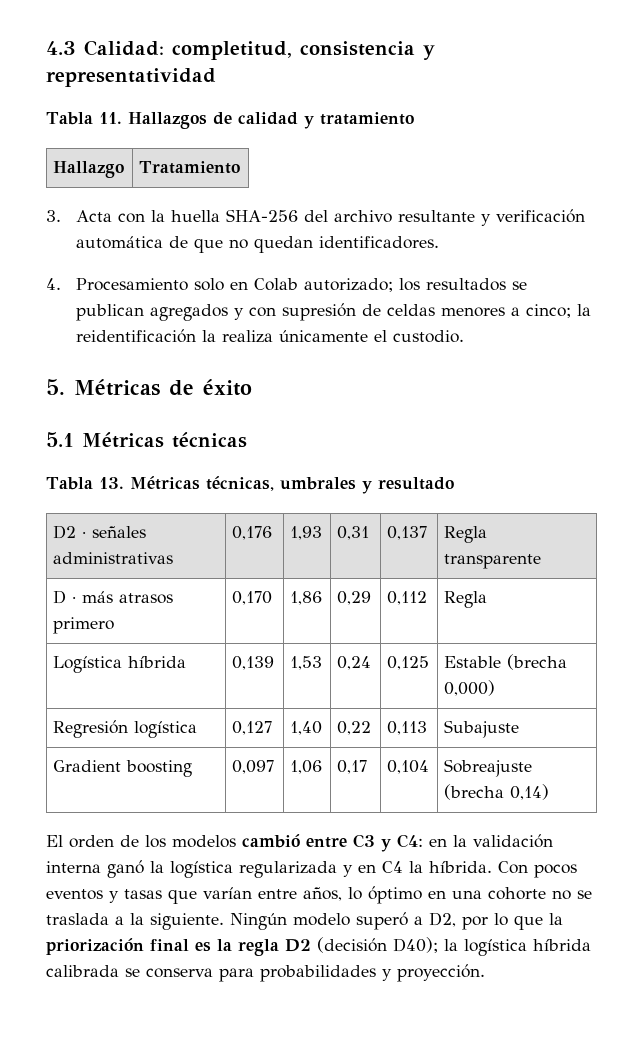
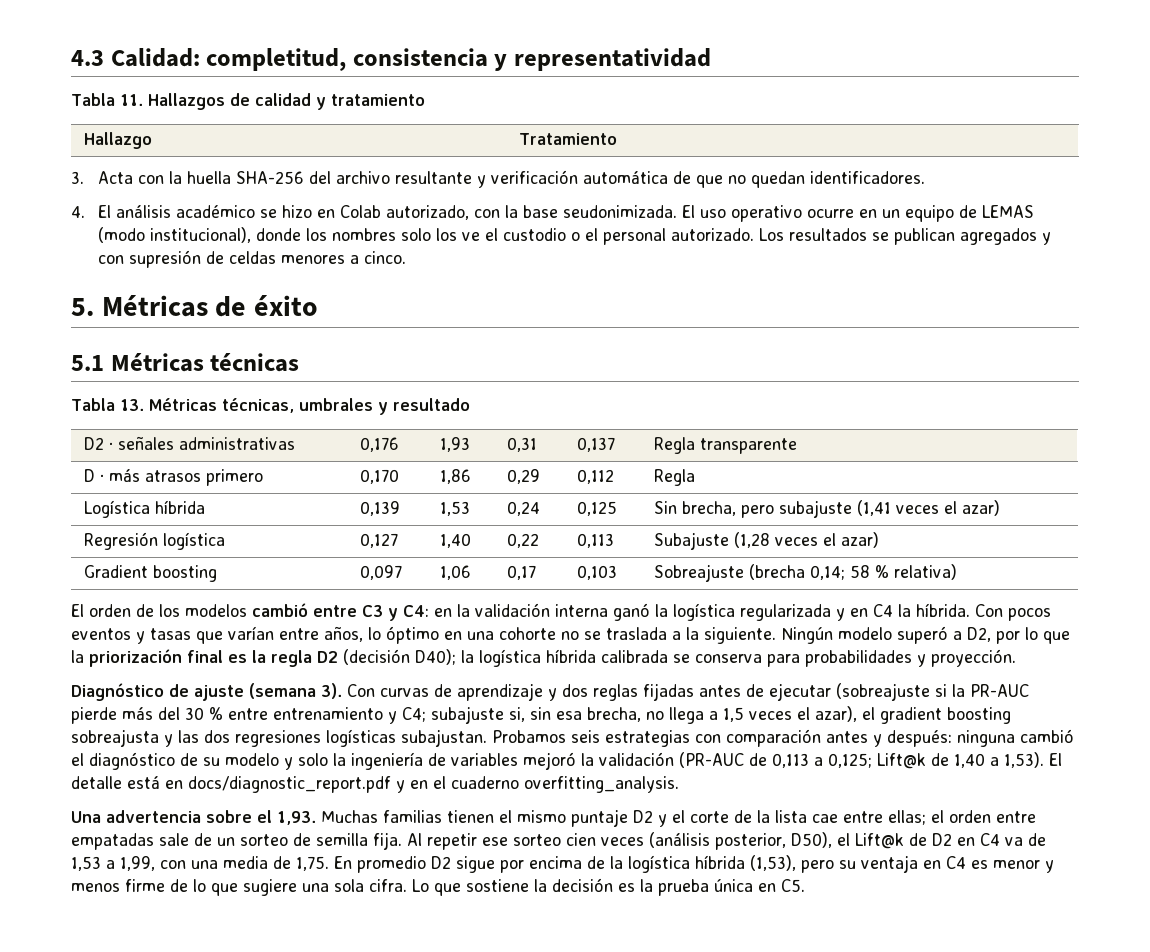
[75,278,420,292] Procesamiento solo en Colab autorizado; los -> [97,205,1034,222] [97,227,784,245] El análisis académico se hizo en Colab autorizado, con la base seudonimizada. El uso operativo ocurre en un equipo de LEMAS (modo institucional), donde los nombres solo los ve el custodio o el personal autorizado. Los
[525,304,591,318] [75,329,464,343] cinco; la reidentificación la realiza únicamente el custodio. -> [363,251,406,264] cinco.
[444,654,568,670] [444,680,496,696] Estable (brecha 0,000) -> [654,500,1001,518] Sin brecha, pero subajuste (1,41 veces el azar)
(520, 729) none -> [734,532,880,548] (1,28 veces el azar)
[387,760,430,774] 0,104 -> [577,565,618,580] 0,103
[510,784,550,800] 0,14) -> [810,564,958,580] 0,14; 58 % relativa)
(485, 973) none -> [71,683,1029,701] [71,706,1011,724] [71,729,1074,747] [71,752,1062,770] [71,776,679,793] [71,809,1036,827] [71,832,1046,850] [71,855,1054,873] [71,878,805,896] // Diagnóstico de ajuste (semana 3). Con curvas de aprendizaje y dos reglas fijadas antes de ejecutar (sobreajuste si la PR-AUC pierde más del 30 % entre entrenamiento y C4; subajuste si, sin esa brecha, no llega a 1,5 veces el azar), el gradient boosting sobreajusta y las dos regresiones logísticas subajustan. Probamos seis estrategias con comparación antes y después: ninguna cambió el diagnóstico de su modelo y solo la ingeniería de variables mejoró la validación (PR-AUC de 0,113 a 0,125; Lift@k de 1,40 a 1,53). El detalle está en docs/diagnostic_report.pdf y en el cuaderno overfitting_analysis. // Una advertencia sobre el 1,93. Muchas familias tienen el mismo puntaje D2 y el corte de la lista cae entre ellas; el orden entre empatadas sale de un sorteo de semilla fija. Al repetir ese sorteo cien veces (análisis posterior, D50), el Lift@k de D2 en C4 va de 1,53 a 1,99, con una media de 1,75. En promedio D2 sigue por encima de la logística híbrida (1,53), pero su ventaja en C4 es menor y menos firme de lo que sugiere una sola cifra. Lo que sostiene la decisión es la prueba única en C5.

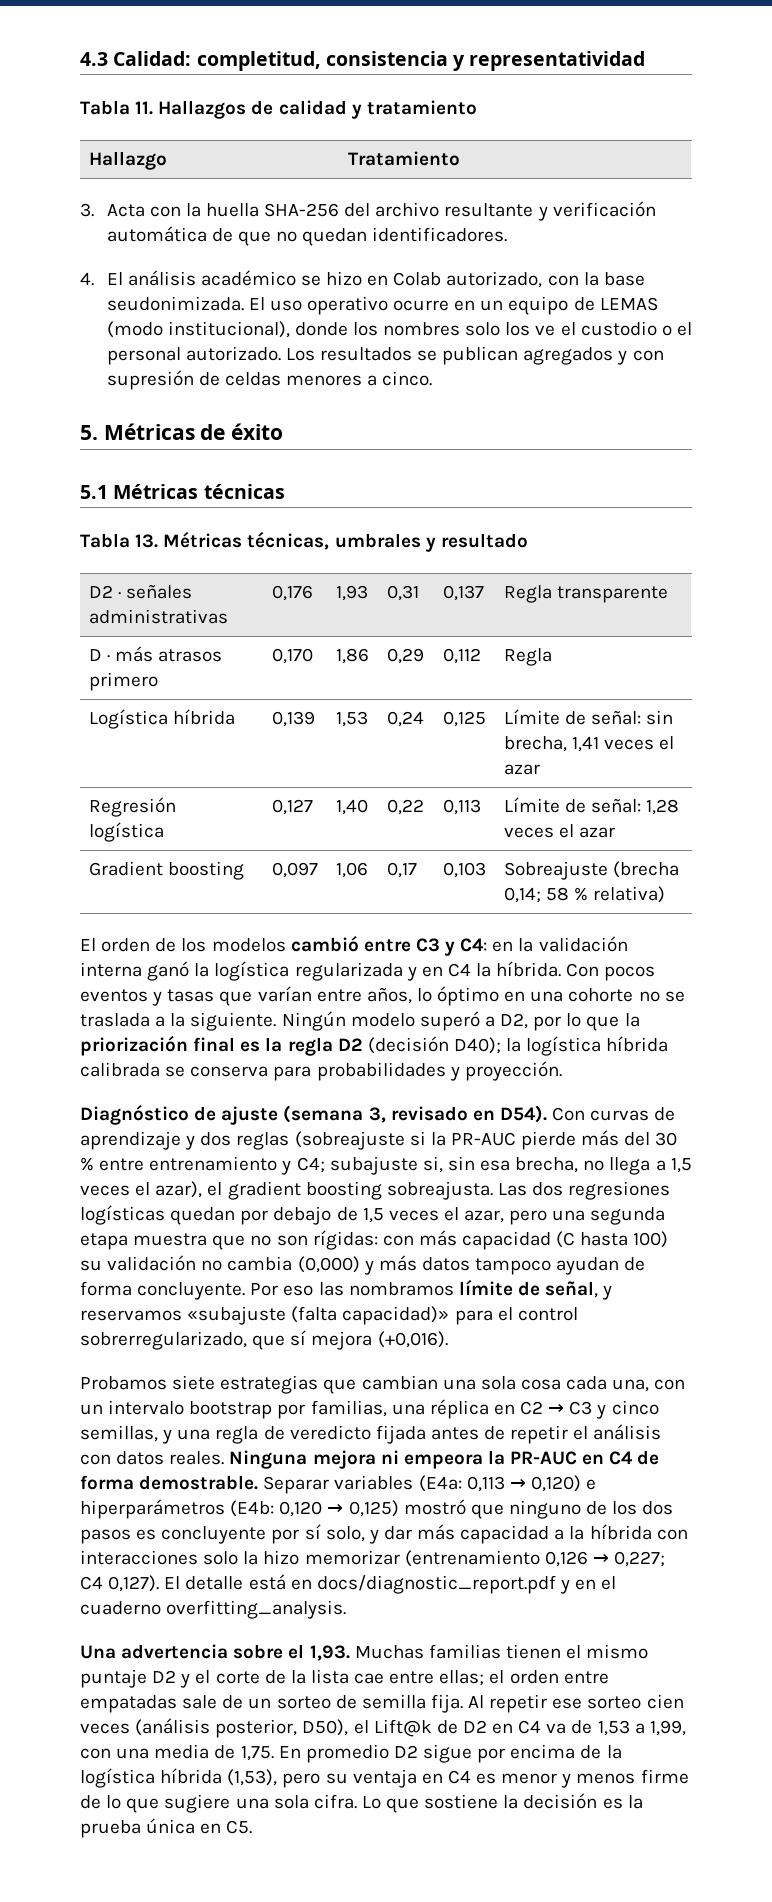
[654,500,1001,518] Sin brecha, pero subajuste (1,41 veces el azar) -> [503,709,674,725] [503,736,675,752] [503,764,540,775] Límite de señal: sin brecha, 1,41 veces el azar
[654,532,880,550] Subajuste (1,28 veces el azar) -> [503,797,680,815] [503,824,615,838] Límite de señal: 1,28 veces el azar
[321,683,342,699] 3). -> [368,1105,547,1123] 3, revisado en D54).
[643,683,831,701] fijadas antes de ejecutar -> (290, 1141) none
[71,729,1074,747] [71,752,1044,770] sobreajusta y las dos regresiones logísticas subajustan. Probamos seis estrategias con comparación antes y después: ninguna cambió el diagnóstico de su modelo y solo la ingeniería de variables mejoró la validación (PR-AUC de 0,113 a 0,125; Lift@k de 1,40 a 1,53). -> [386,1181,671,1200] [80,1205,666,1225] [80,1230,669,1250] [80,1255,646,1275] [80,1280,613,1300] [80,1306,578,1325] [80,1330,448,1350] [80,1375,686,1394] [80,1399,659,1419] [80,1424,662,1444] [80,1450,660,1469] [80,1475,597,1494] [80,1499,674,1519] [80,1524,688,1544] [80,1550,666,1567] [80,1575,160,1592] sobreajusta. Las dos regresiones logísticas quedan por debajo de 1,5 veces el azar, pero una segunda etapa muestra que no son rígidas: con más capacidad (C hasta 100) su validación no cambia (0,000) y más datos tampoco ayudan de forma concluyente. Por eso las nombramos límite de señal, y reservamos «subajuste (falta capacidad)» para el control sobrerregularizado, que sí mejora (+0,016). // Probamos siete estrategias que cambian una sola cosa cada una, con un intervalo bootstrap por familias, una réplica en C2 → C3 y cinco semillas, y una regla de veredicto fijada antes de repetir el análisis con datos reales. Ninguna mejora ni empeora la PR-AUC en C4 de forma demostrable. Separar variables (E4a: 0,113 → 0,120) e hiperparámetros (E4b: 0,120 → 0,125) mostró que ninguno de los dos pasos es concluyente por sí solo, y dar más capacidad a la híbrida con interacciones solo la hizo memorizar (entrenamiento 0,126 → 0,227; C4 0,127).

